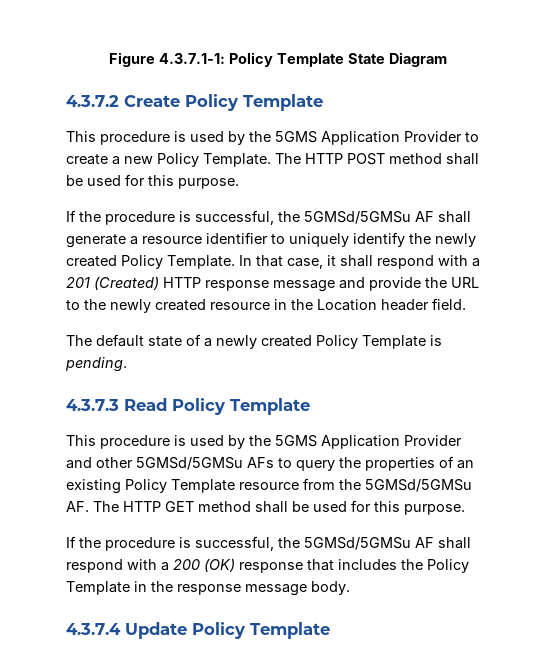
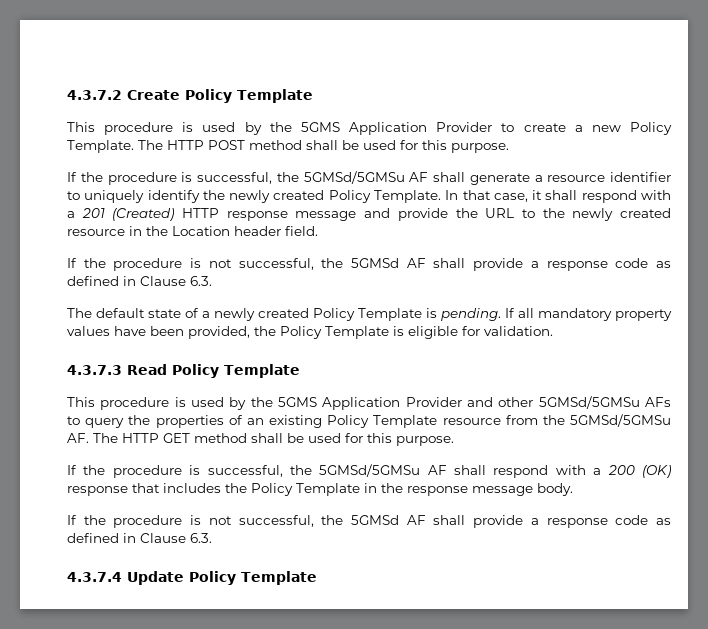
[109,52,447,67] Figure 4.3.7.1-1: Policy Template State Diagram // -> (67, 95) none
(466, 304) none -> [67,258,671,271] [67,276,212,286] // If the procedure is not successful, the 5GMSd AF shall provide a response code as defined in Clause 6.3.
(127, 364) none -> [505,308,672,321] [67,326,553,339] If all mandatory property values have been provided, the Policy Template is eligible for validation.
(350, 588) none -> [67,515,671,528] [67,533,212,543] // If the procedure is not successful, the 5GMSd AF shall provide a response code as defined in Clause 6.3.

